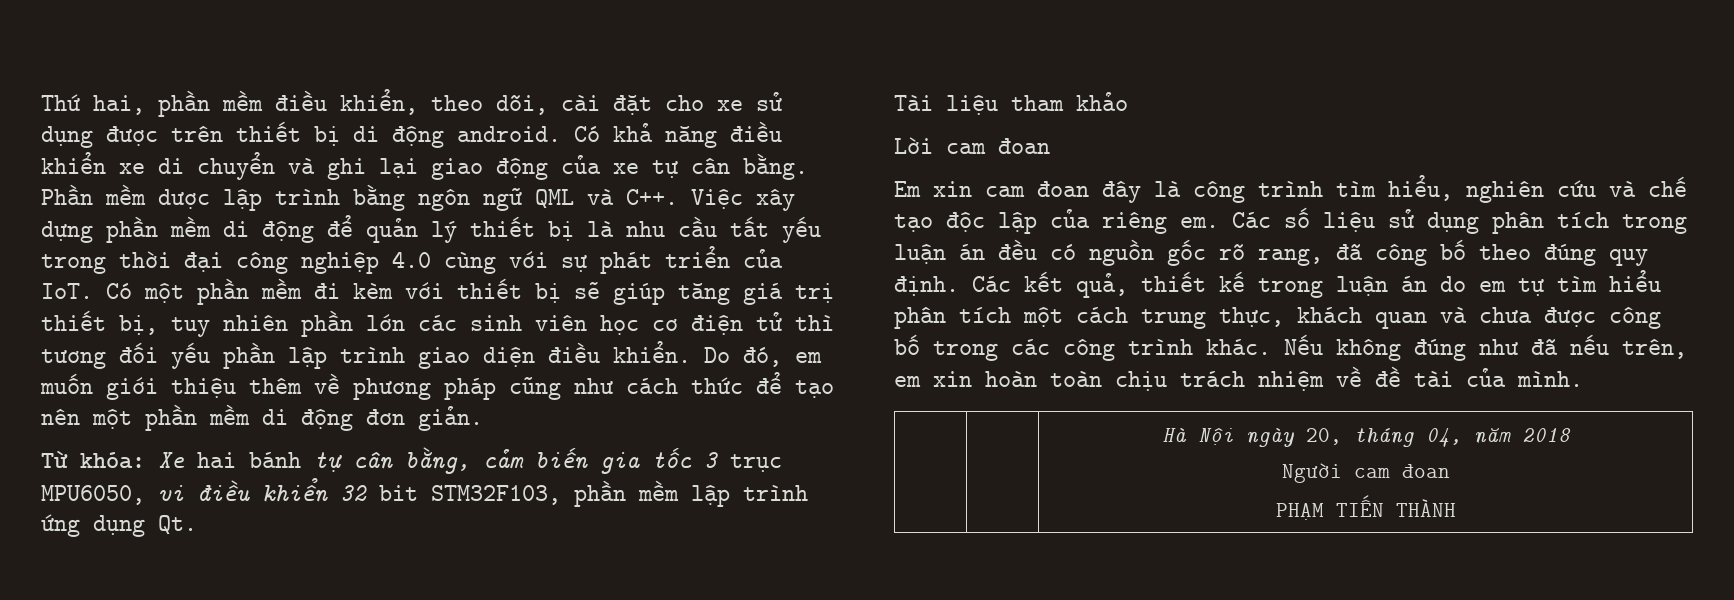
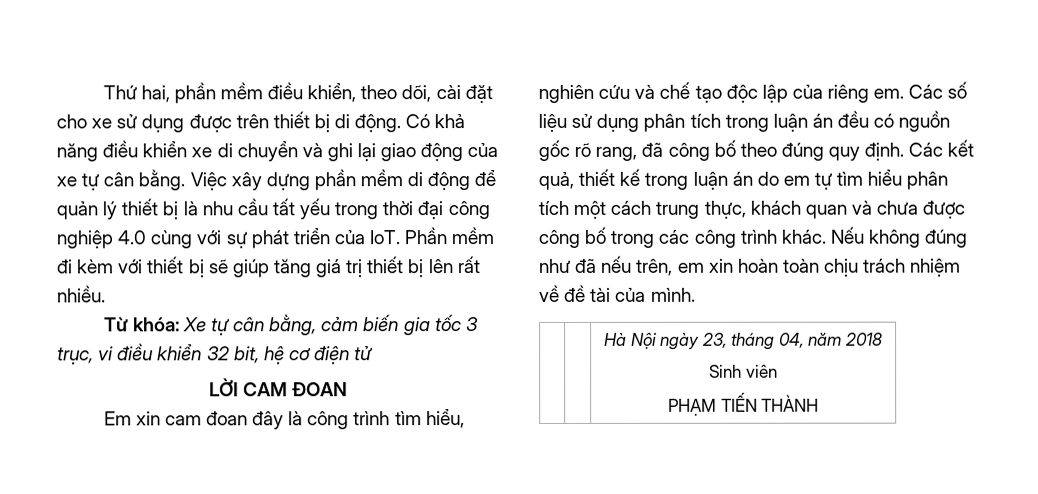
[392,126,561,148] động android. -> [354,114,402,133] động.
[41,184,678,211] Phần mềm dược lập trình bằng ngôn ngữ QML và C++. -> (186, 180) none
[106,278,249,305] Có một phần -> [404,227,448,245] Phần
[119,310,834,337] [41,341,822,369] [40,372,834,400] [41,404,483,431] bị, tuy nhiên phần lớn các sinh viên học cơ điện tử thì tương đối yếu phần lập trình giao diện điều khiển. Do đó, em muốn giới thiệu thêm về phương pháp cũng như cách thức để tạo nên một phần mềm di động đơn giản. -> [408,256,481,278] [57,285,106,303] bị lên rất nhiều.
[197,452,301,468] hai bánh -> (207, 324) none
[730,454,782,472] [41,485,145,505] trục MPU6050, -> [57,347,94,365] trục,
[379,480,808,507] [41,514,197,537] [894,92,1128,115] [894,137,1050,154] bit STM32F103, phần mềm lập trình ứng dụng Qt. // Tài liệu tham khảo // Lời cam đoan -> [233,346,375,365] [208,378,349,397] bit, hệ cơ điện tử // LỜI CAM ĐOAN
[1305,428,1342,445] 20, -> [701,332,728,349] 23,
[1281,463,1450,483] Người cam đoan -> [709,364,778,378] Sinh viên

